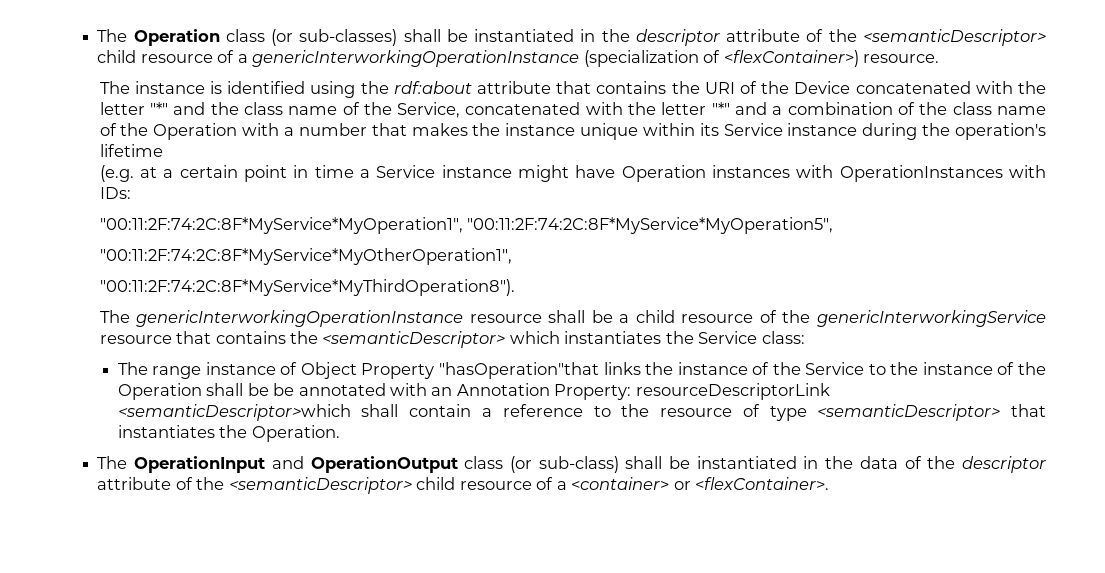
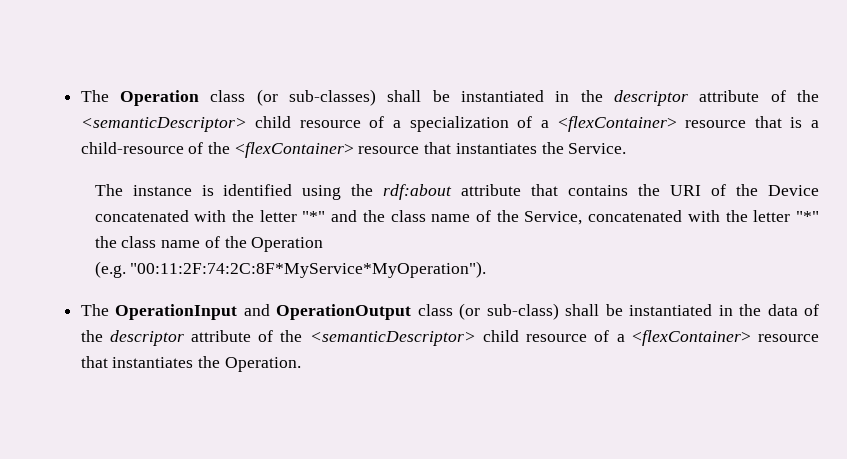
[252,50,940,67] genericInterworkingOperationInstance (specialization of <flexContainer>) resource. -> [409,116,819,132] [80,142,627,158] specialization of a <flexContainer> resource that is a child-resource of the <flexContainer> resource that instantiates the Service.
[735,102,916,115] and a combination of -> (819, 216) none
[242,123,1046,140] [99,144,163,157] [99,165,1046,182] [99,187,131,199] [99,217,834,234] [99,248,512,265] [99,279,515,296] [99,310,1047,327] [99,331,805,348] [117,362,1047,379] [117,383,830,400] [117,404,1047,421] [117,425,340,442] with a number that makes the instance unique within its Service instance during the operation's lifetime // (e.g. at a certain point in time a Service instance might have Operation instances with OperationInstances with IDs: // "00:11:2F:74:2C:8F*MyService*MyOperation1", "00:11:2F:74:2C:8F*MyService*MyOperation5", // "00:11:2F:74:2C:8F*MyService*MyOtherOperation1", // "00:11:2F:74:2C:8F*MyService*MyThirdOperation8"). // The genericInterworkingOperationInstance resource shall be a child resource of the genericInterworkingService resource that contains the <semanticDescriptor> which instantiates the Service class: // The range instance of Object Property "hasOperation"that links the instance of the Service to the instance of the Operation shall be be annotated with an Annotation Property: resourceDescriptorLink <semanticDescriptor>which shall contain a reference to the resource of type <semanticDescriptor> that instantiates the Operation. -> [94,261,487,278] // (e.g. "00:11:2F:74:2C:8F*MyService*MyOperation").
[571,477,829,490] <container> or <flexContainer>. -> [631,330,819,346] [80,356,301,372] <flexContainer> resource that instantiates the Operation.

